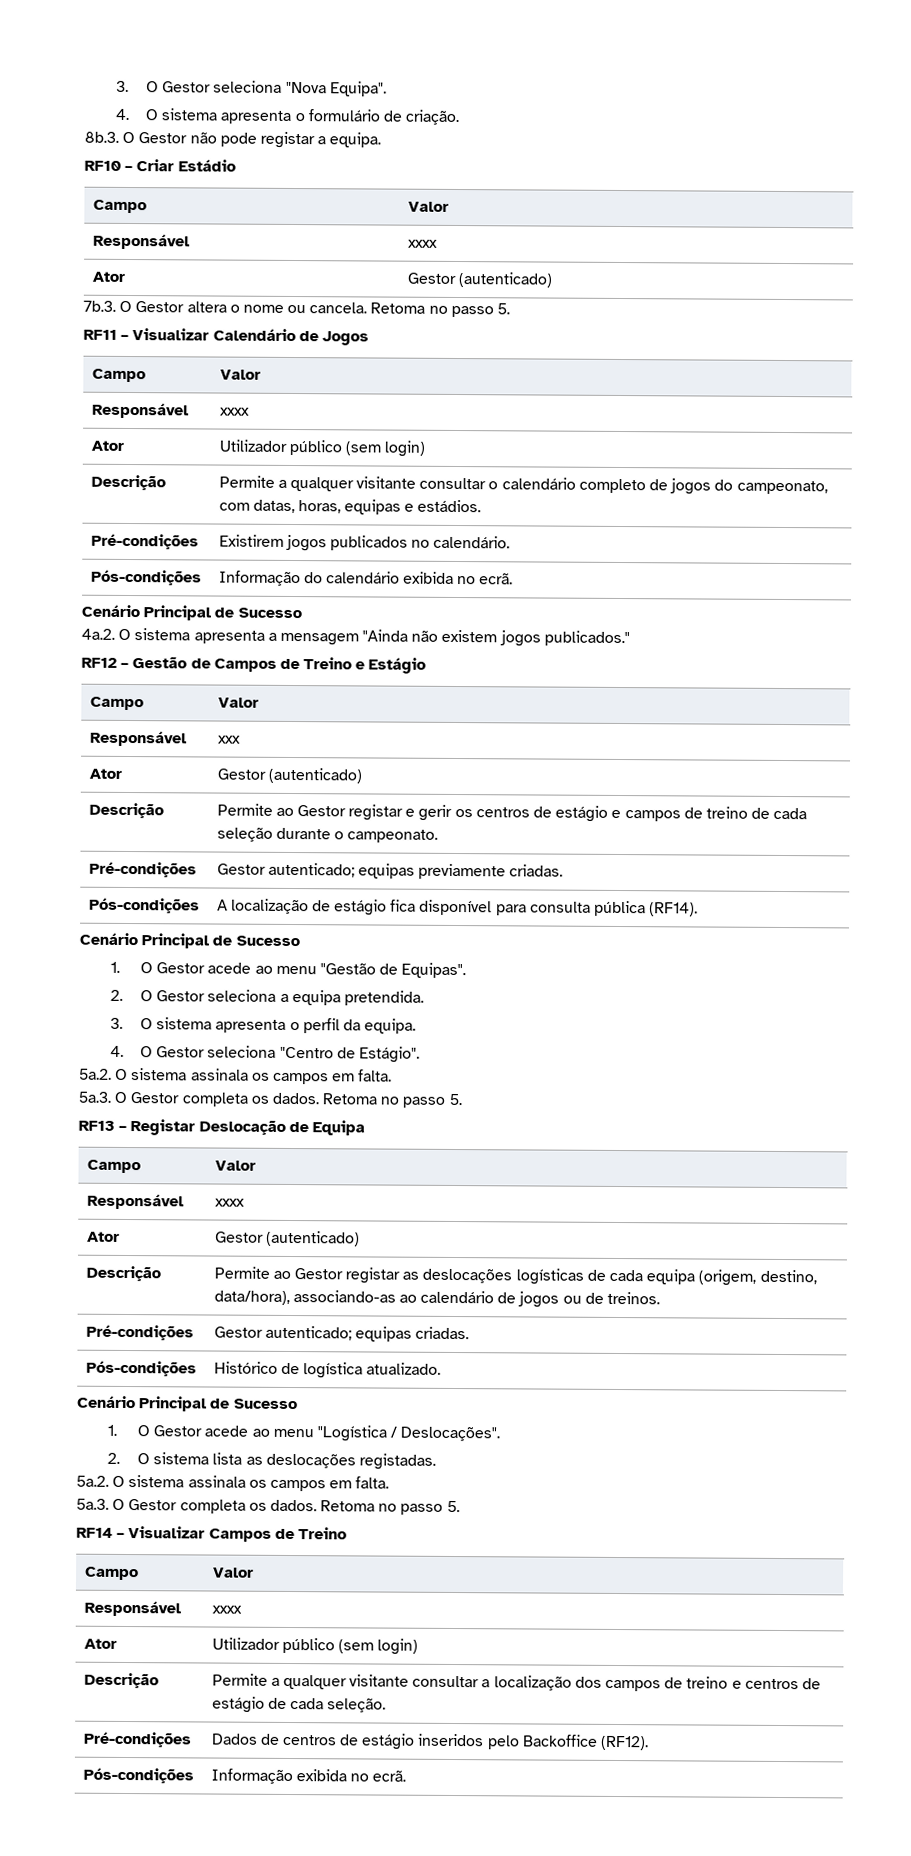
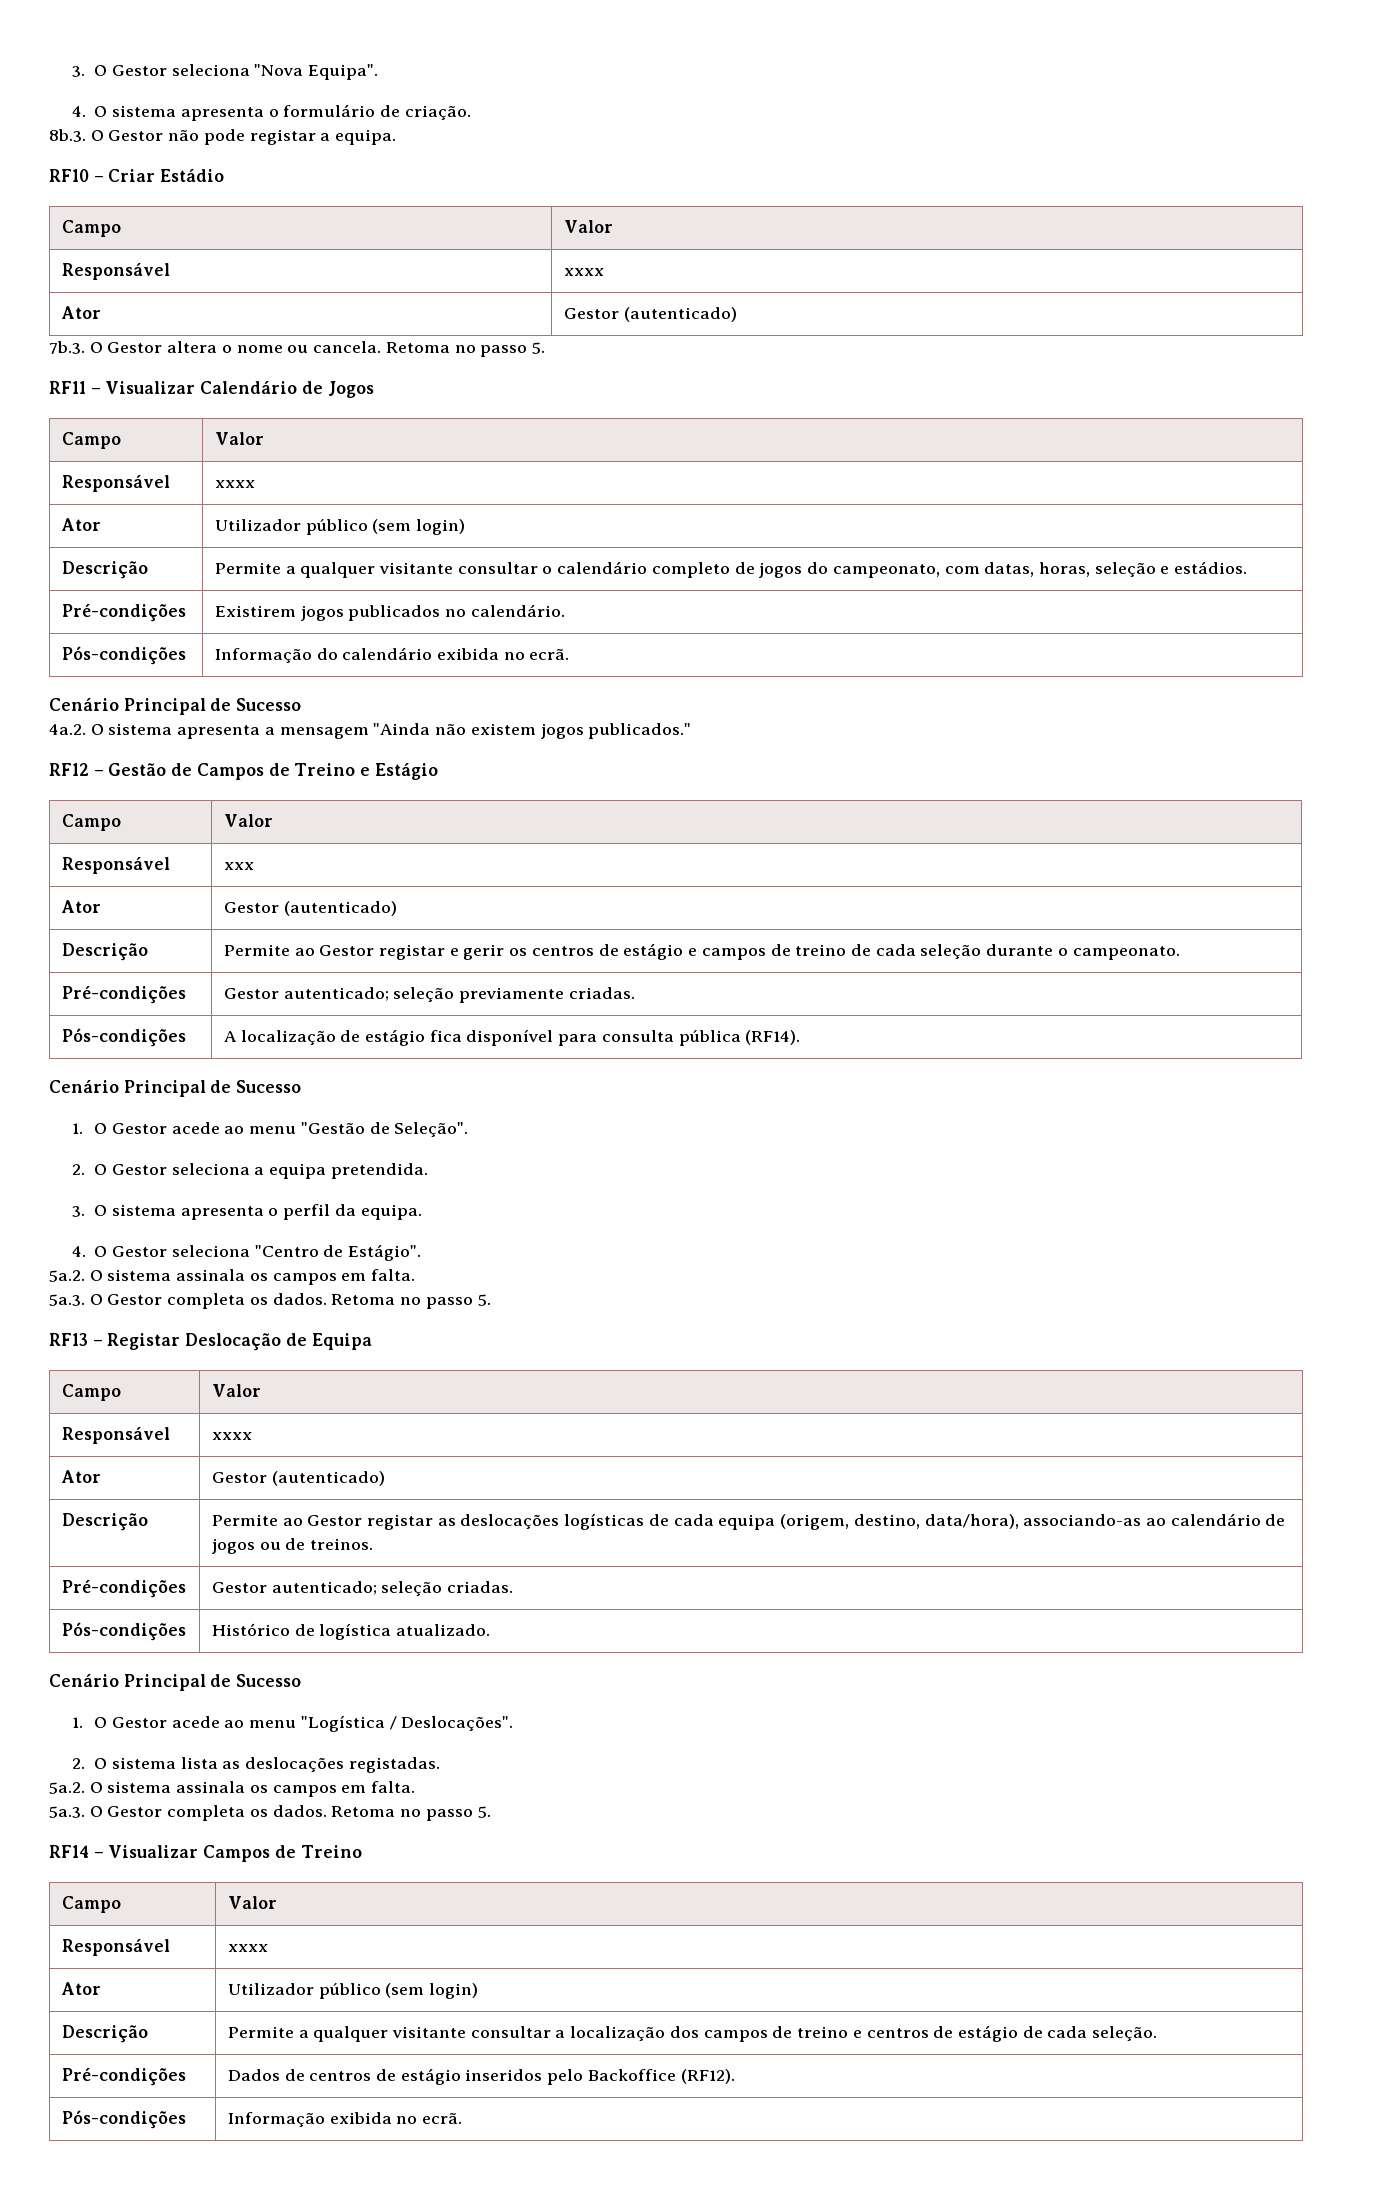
[344,499,402,515] equipas -> [1094,562,1156,577] seleção
[357,863,415,879] equipas -> [393,987,455,1002] seleção
[401,962,467,979] Equipas". -> [394,1122,469,1137] Seleção".
[354,1326,412,1342] equipas -> [381,1581,443,1596] seleção

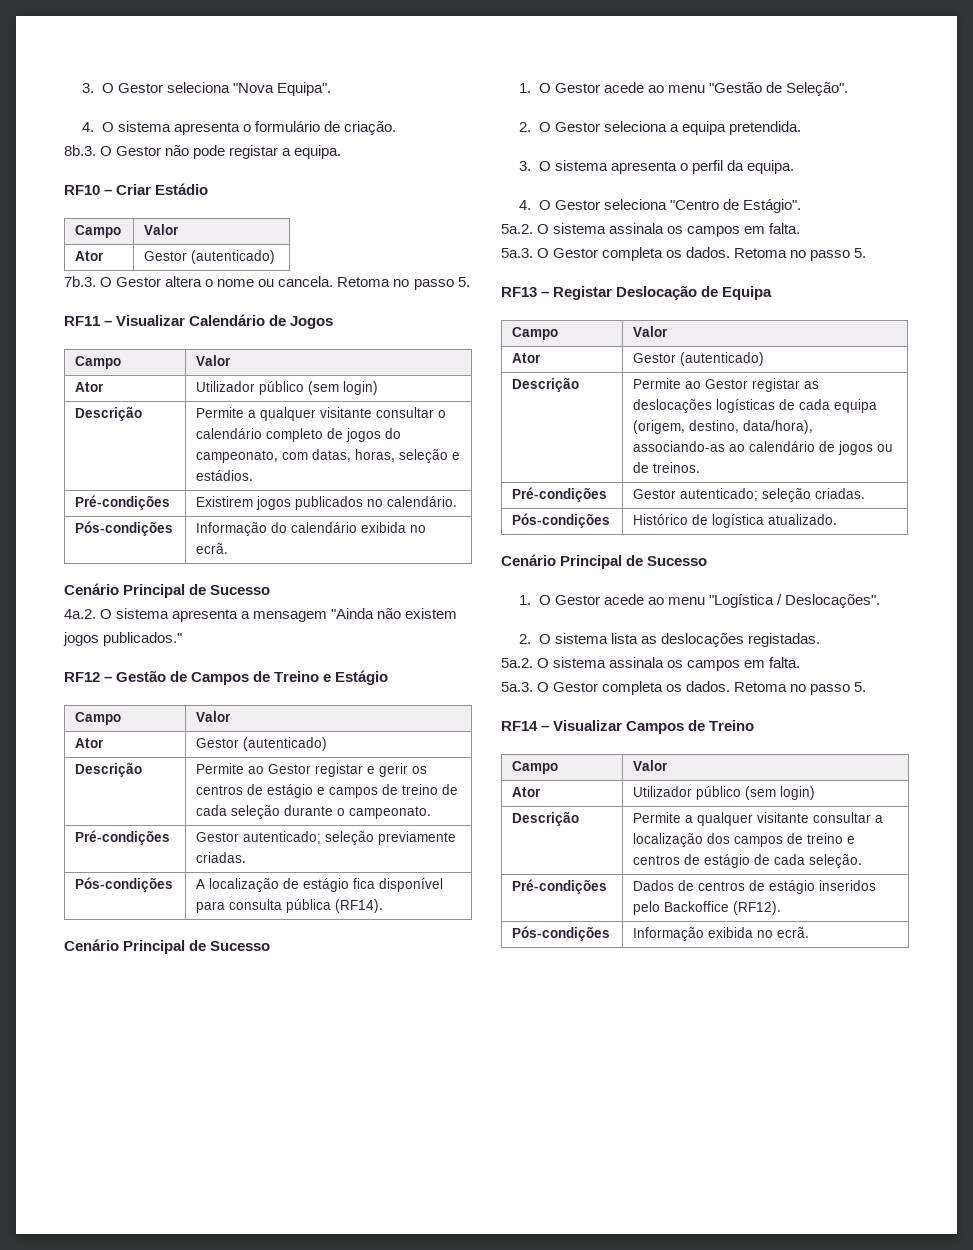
[61,262,170,280] [563,268,604,276] // Responsável | xxxx -> (180, 229) none
[61,474,170,492] [214,480,255,488] // Responsável | xxxx -> (232, 360) none
[61,856,170,874] [223,862,254,870] // Responsável | xxx -> (232, 716) none
[61,1426,170,1444] [211,1432,252,1440] // Responsável | xxxx -> (669, 331) none
[61,1938,170,1956] [227,1944,268,1952] // Responsável | xxxx -> (669, 765) none

